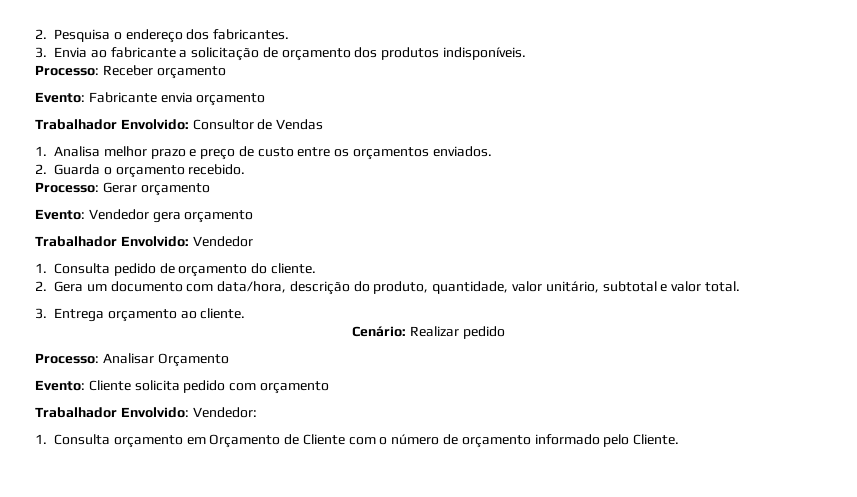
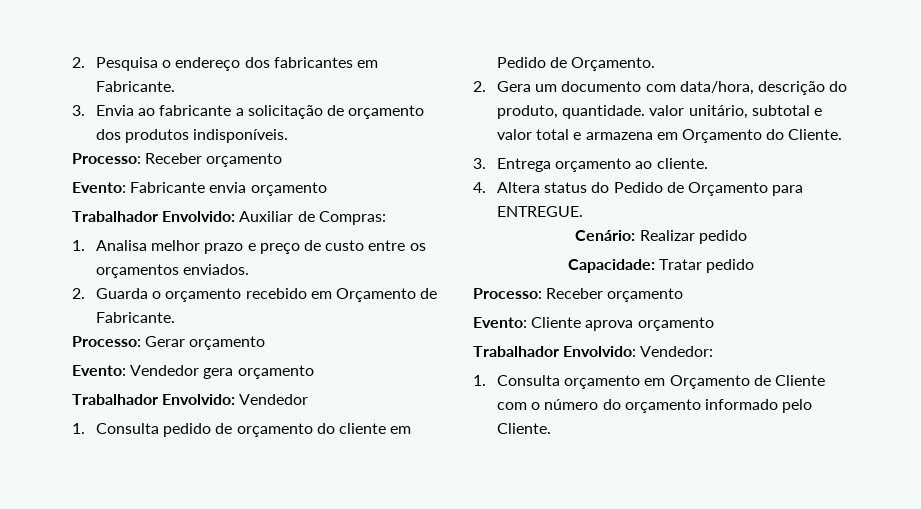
[213,29,290,40] fabricantes. -> [273,57,379,68] [96,81,176,92] fabricantes em Fabricante.
[192,119,324,130] Consultor de Vendas -> [239,211,386,225] Auxiliar de Compras:
[188,164,246,175] recebido. -> [245,288,438,302] [96,312,176,323] recebido em Orçamento de Fabricante.
[270,263,316,274] cliente. -> [339,423,412,434] [497,57,656,71] cliente em Pedido de Orçamento.
[432,281,509,294] quantidade, -> [562,105,646,119] quantidade.
[704,281,740,292] total. -> [536,129,843,143] total e armazena em Orçamento do Cliente.
(246, 313) none -> [473,182,804,196] [497,206,584,217] // 4. Altera status do Pedido de Orçamento para ENTREGUE.
[35,353,229,367] // Processo: Analisar Orçamento -> [567,259,755,273] [473,288,684,302] // Capacidade: Tratar pedido // Processo: Receber orçamento
[134,380,257,393] solicita pedido com -> [585,320,634,331] aprova
[443,434,459,445] de -> [602,399,621,410] do

